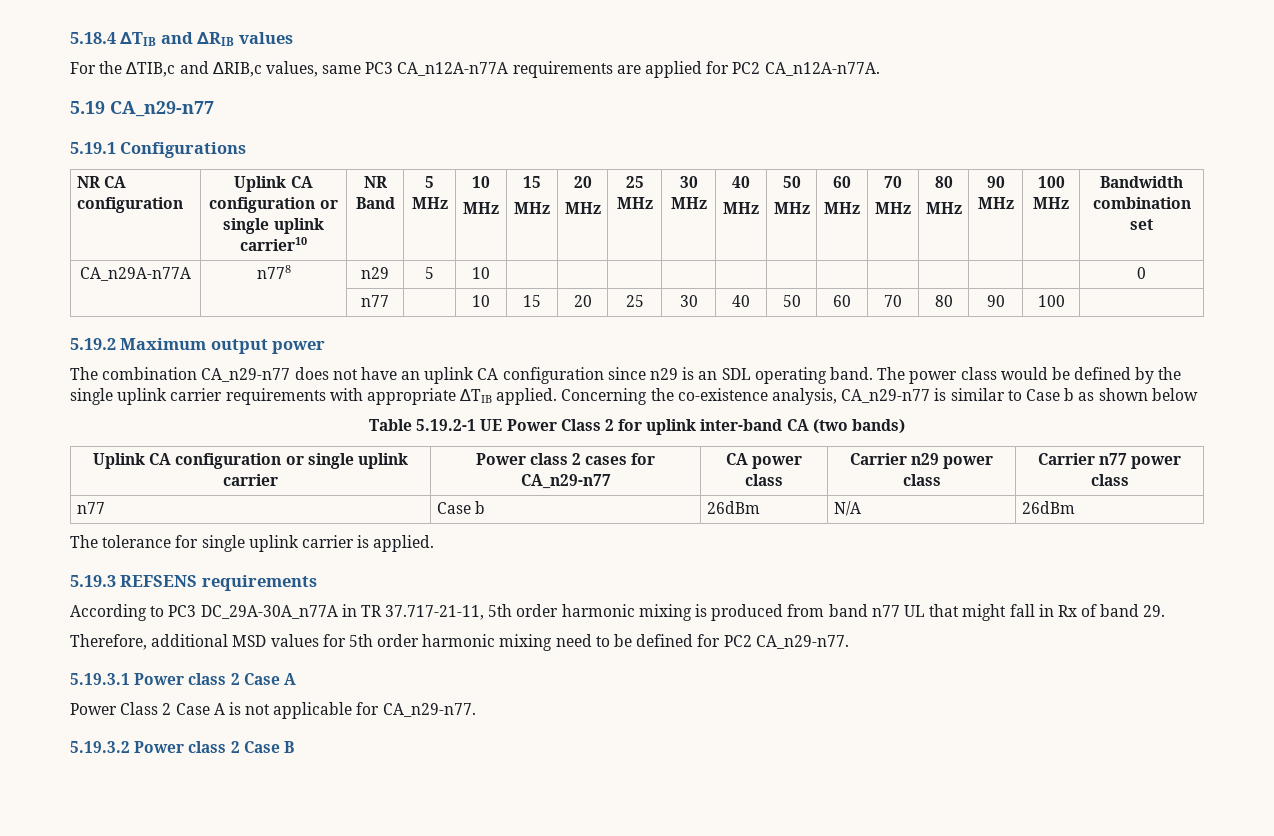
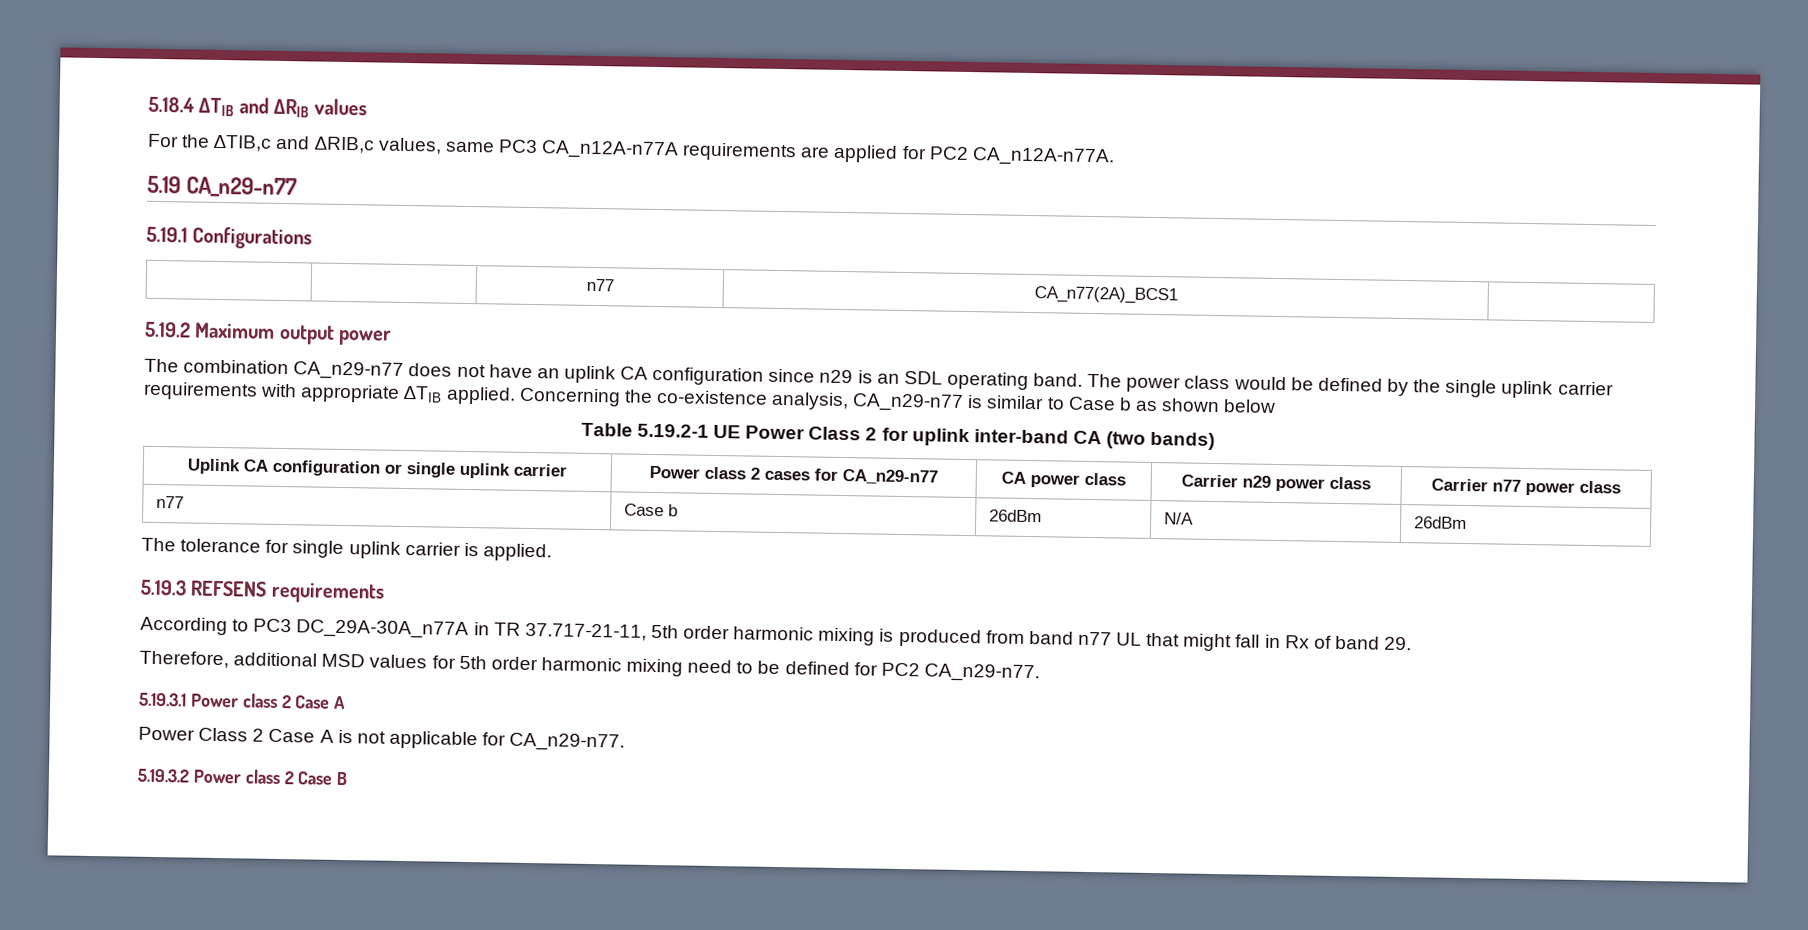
[76,176,127,188] [76,197,183,213] [234,176,313,192] [209,197,338,213] [223,218,324,234] [240,237,307,251] [363,176,388,188] [355,197,395,209] [425,176,434,188] [411,197,448,209] [472,176,490,188] [463,202,499,214] [523,176,541,188] [514,202,550,214] [573,176,592,188] [564,202,601,214] [625,176,644,188] [616,197,653,209] [679,176,698,188] [670,197,707,209] [732,176,750,188] [723,202,759,214] [782,176,801,188] [773,202,810,214] [833,176,851,188] [824,202,860,214] [884,176,902,188] [875,202,911,214] [934,176,953,188] [925,202,962,214] [986,176,1005,188] [977,197,1014,209] [1037,176,1065,188] [1033,197,1069,209] [1100,176,1183,188] [1092,197,1191,209] [1130,219,1153,230] [80,267,191,281] [256,265,291,279] [361,267,389,279] [425,267,434,279] [472,267,490,279] [1137,267,1146,279] [361,295,389,307] [472,295,490,307] [523,295,541,307] [573,295,592,307] [625,295,644,307] [679,295,698,307] [732,295,750,307] [782,295,801,307] [833,295,851,307] [884,295,902,307] [934,295,953,307] [986,295,1005,307] [1037,295,1065,307] NR CA configuration | Uplink CA configuration or single uplink carrier10 | NR Band | 5 MHz | 10 // MHz | 15 // MHz | 20 // MHz | 25 MHz | 30 MHz | 40 // MHz | 50 // MHz | 60 // MHz | 70 // MHz | 80 // MHz | 90 MHz | 100 MHz | Bandwidth combination set // CA_n29A-n77A | n778 | n29 | 5 | 10 | | | | | | | | | | | | 0 // | | n77 | | 10 | 15 | 20 | 25 | 30 | 40 | 50 | 60 | 70 | 80 | 90 | 100 -> [585,278,614,292] [1033,286,1178,305] | | n77 | CA_n77(2A)_BCS1

